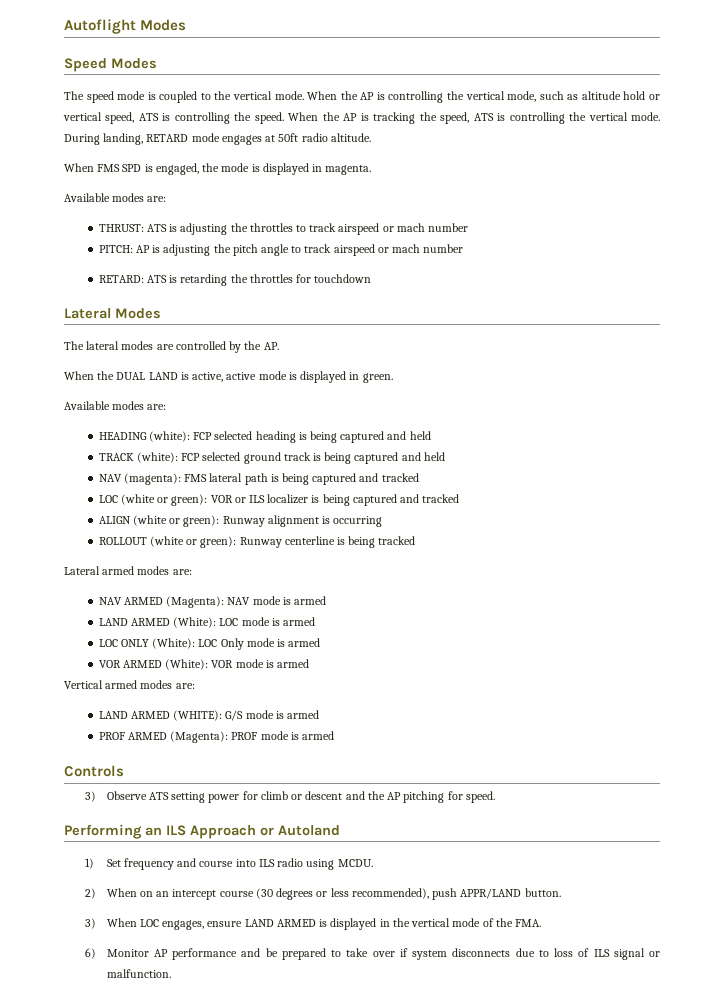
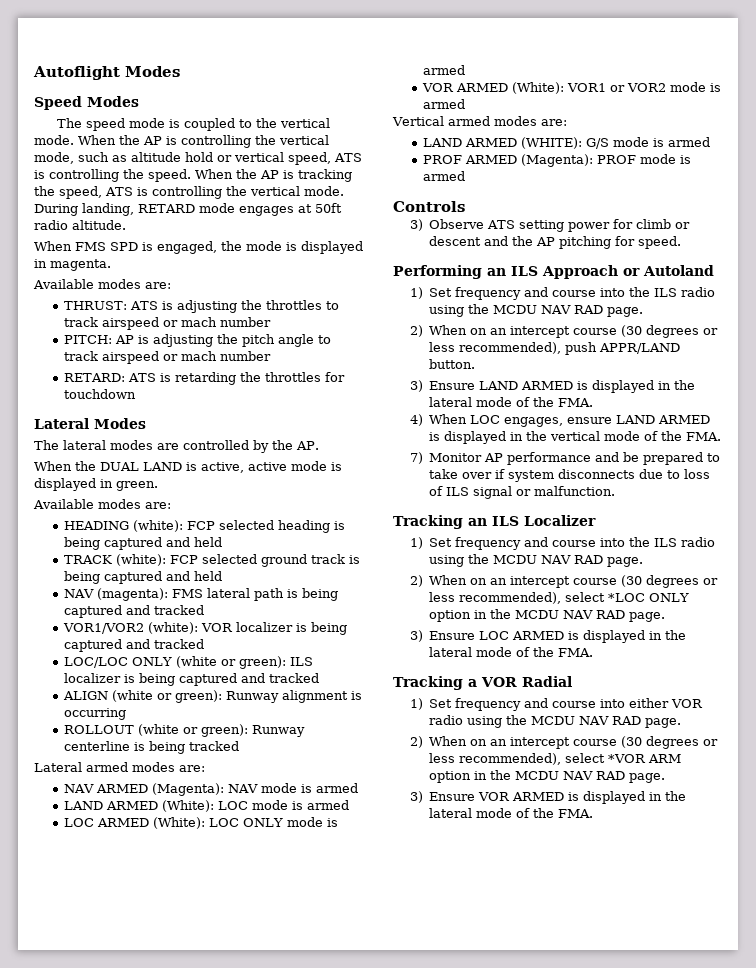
[98,494,246,506] LOC (white or green): VOR or -> [63,622,348,635] [64,639,205,652] [64,656,287,669] VOR1/VOR2 (white): VOR localizer is being captured and tracked // LOC/LOC ONLY (white or green):
[120,638,244,650] ONLY (White): LOC Only -> [97,817,284,829] ARMED (White): LOC ONLY
[211,660,234,668] VOR -> [567,83,667,92] VOR1 or VOR2
[258,858,373,870] ILS radio using MCDU. -> [628,287,715,297] [428,304,643,317] the ILS radio using the MCDU NAV RAD page.
(97, 923) none -> [428,380,695,393] [428,397,593,407] [409,414,423,426] Ensure LAND ARMED is displayed in the lateral mode of the FMA. // 4)
[85,948,97,959] 6) -> [409,452,423,464] 7)
(171, 973) none -> [393,515,596,529] [409,537,715,550] [428,554,643,567] [409,575,718,588] [428,592,689,604] [428,609,665,622] [409,630,686,643] [428,647,593,657] [393,676,572,690] [409,698,703,711] [428,715,681,728] [409,736,718,749] [428,753,681,765] [428,770,665,783] [409,791,686,804] [428,808,593,818] // Tracking an ILS Localizer // 1) Set frequency and course into the ILS radio using the MCDU NAV RAD page. // 2) When on an intercept course (30 degrees or less recommended), select *LOC ONLY option in the MCDU NAV RAD page. // 3) Ensure LOC ARMED is displayed in the lateral mode of the FMA. // Tracking a VOR Radial // 1) Set frequency and course into either VOR radio using the MCDU NAV RAD page. // 2) When on an intercept course (30 degrees or less recommended), select *VOR ARM option in the MCDU NAV RAD page. // 3) Ensure VOR ARMED is displayed in the lateral mode of the FMA.

